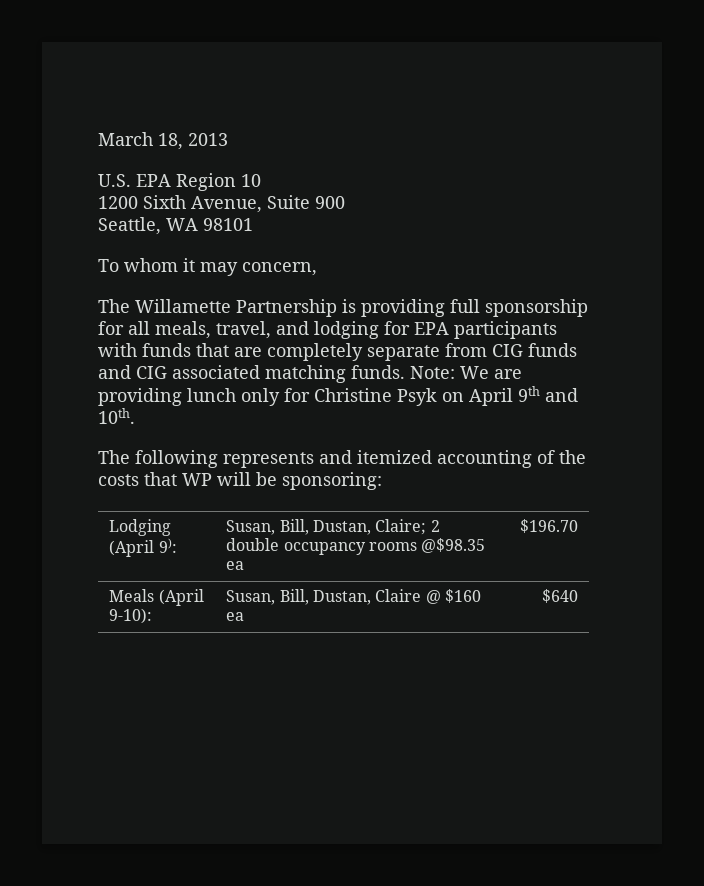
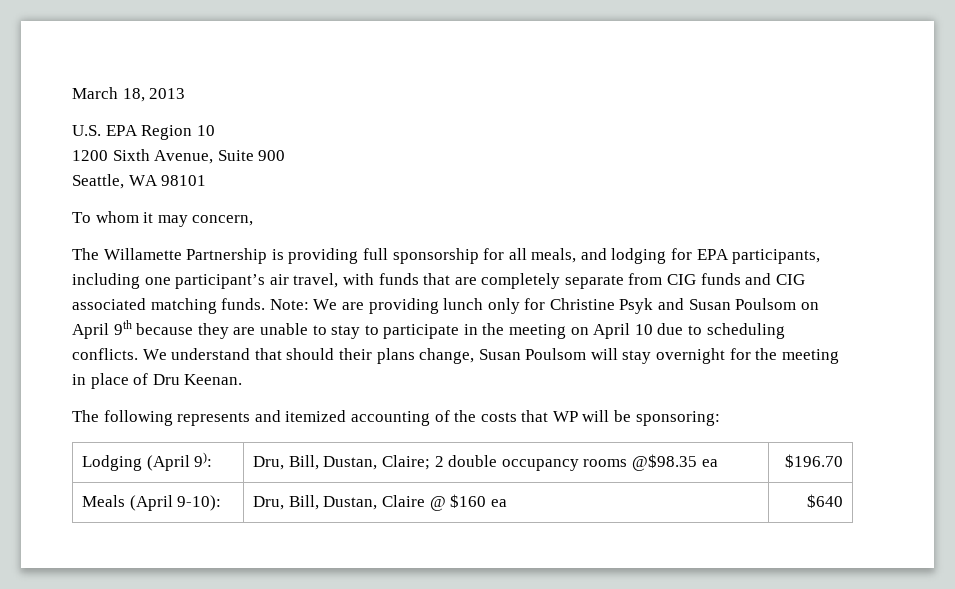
[216,321,271,339] travel, -> (577, 255) none
[454,321,557,339] participants -> [732,249,821,264] [72,273,339,289] participants, including one participant’s air travel,
[442,386,578,406] [98,408,135,424] on April 9th and 10th. -> [658,298,819,310] [72,320,785,339] [72,348,839,364] [72,373,243,389] and Susan Poulsom on April 9th because they are unable to stay to participate in the meeting on April 10 due to scheduling conflicts. We understand that should their plans change, Susan Poulsom will stay overnight for the meeting in place of Dru Keenan.
[226,520,276,535] Susan, -> [253,456,285,470] Dru,
[226,590,276,605] Susan, -> [253,496,285,510] Dru,

